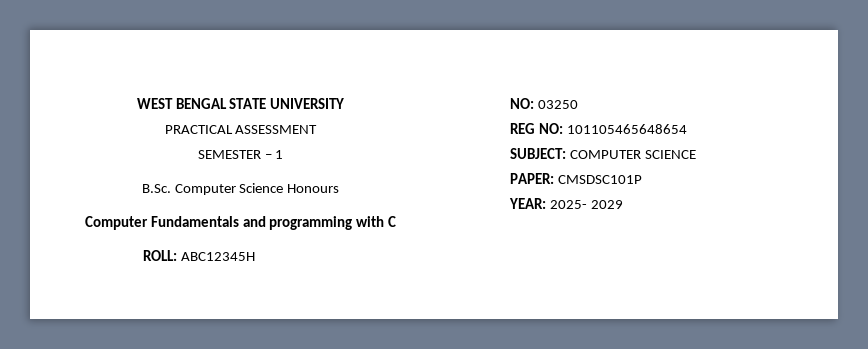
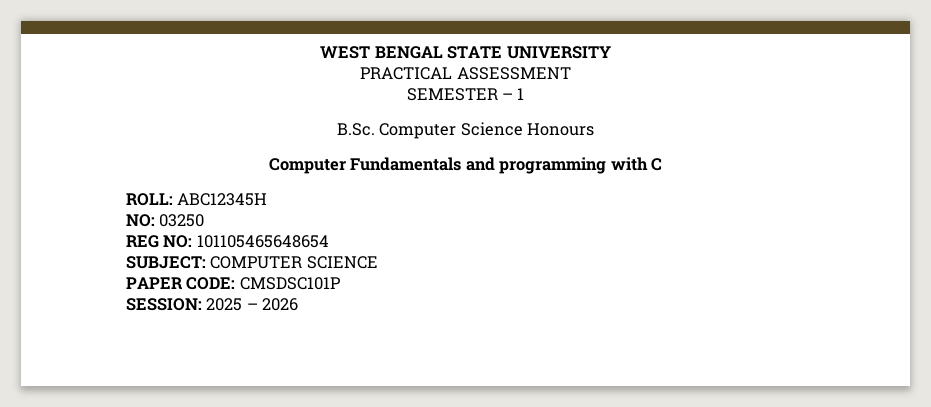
[509,173,554,184] PAPER: -> [125,277,236,290] PAPER CODE:
[508,198,623,209] YEAR: 2025- 2029 -> [125,298,299,311] SESSION: 2025 – 2026

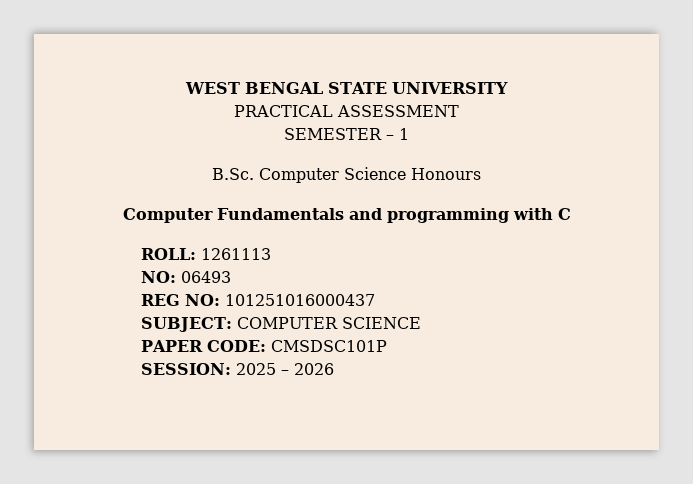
[177,193,268,206] [125,214,205,227] ABC12345H // NO: 03250 -> [200,248,271,260] [140,271,231,283] 1261113 // NO: 06493
[196,235,329,248] 101105465648654 -> [224,294,375,306] 101251016000437

